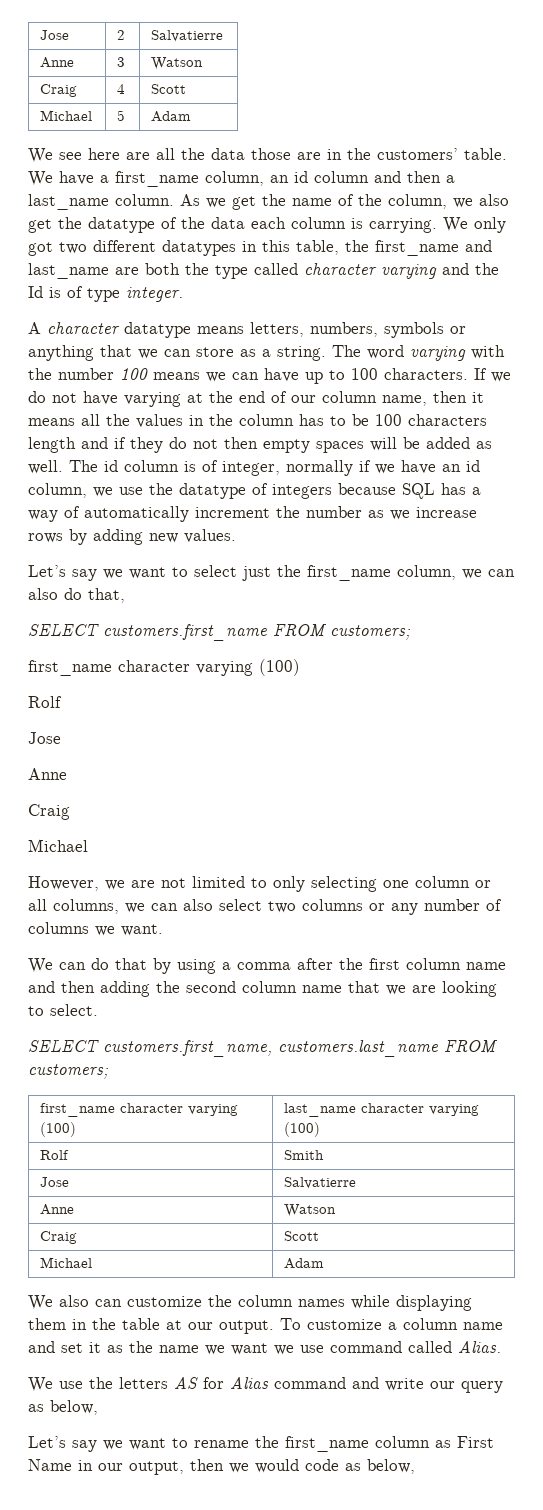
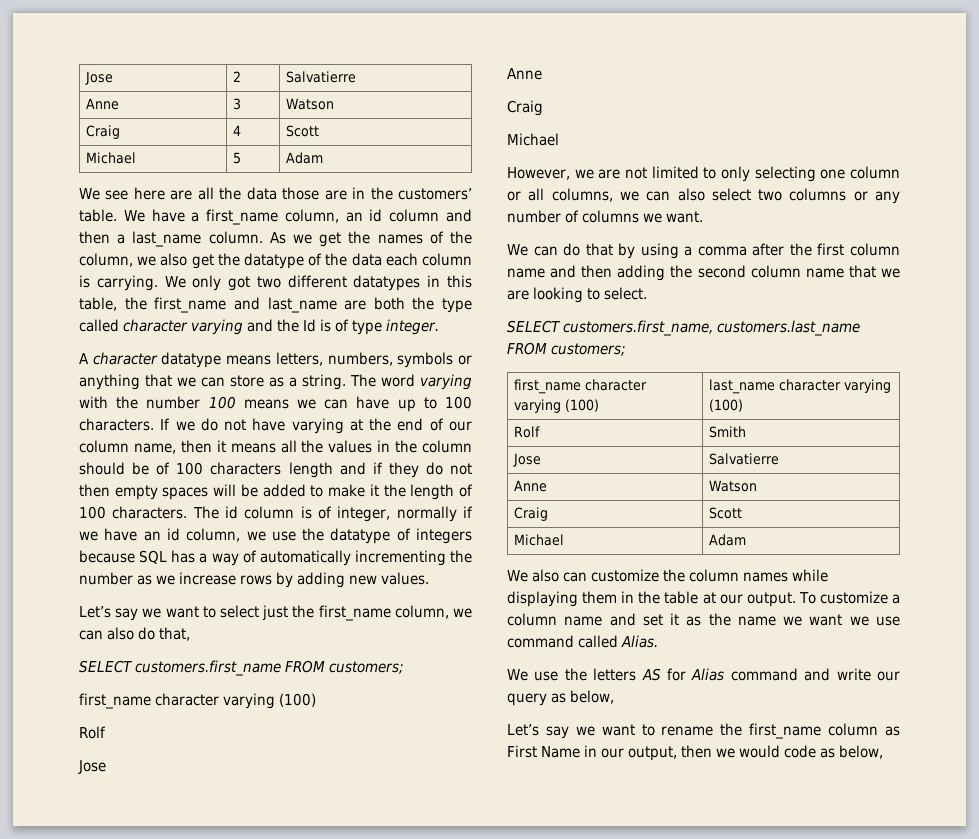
[292,198,332,206] name -> [377,234,423,244] names
[299,414,369,426] has to be -> [79,462,171,475] should be of
[476,441,492,449] [28,460,63,474] as well. -> [310,484,473,500] [79,506,188,519] to make it the length of 100 characters.
[195,507,270,518] increment -> [354,550,446,566] incrementing

